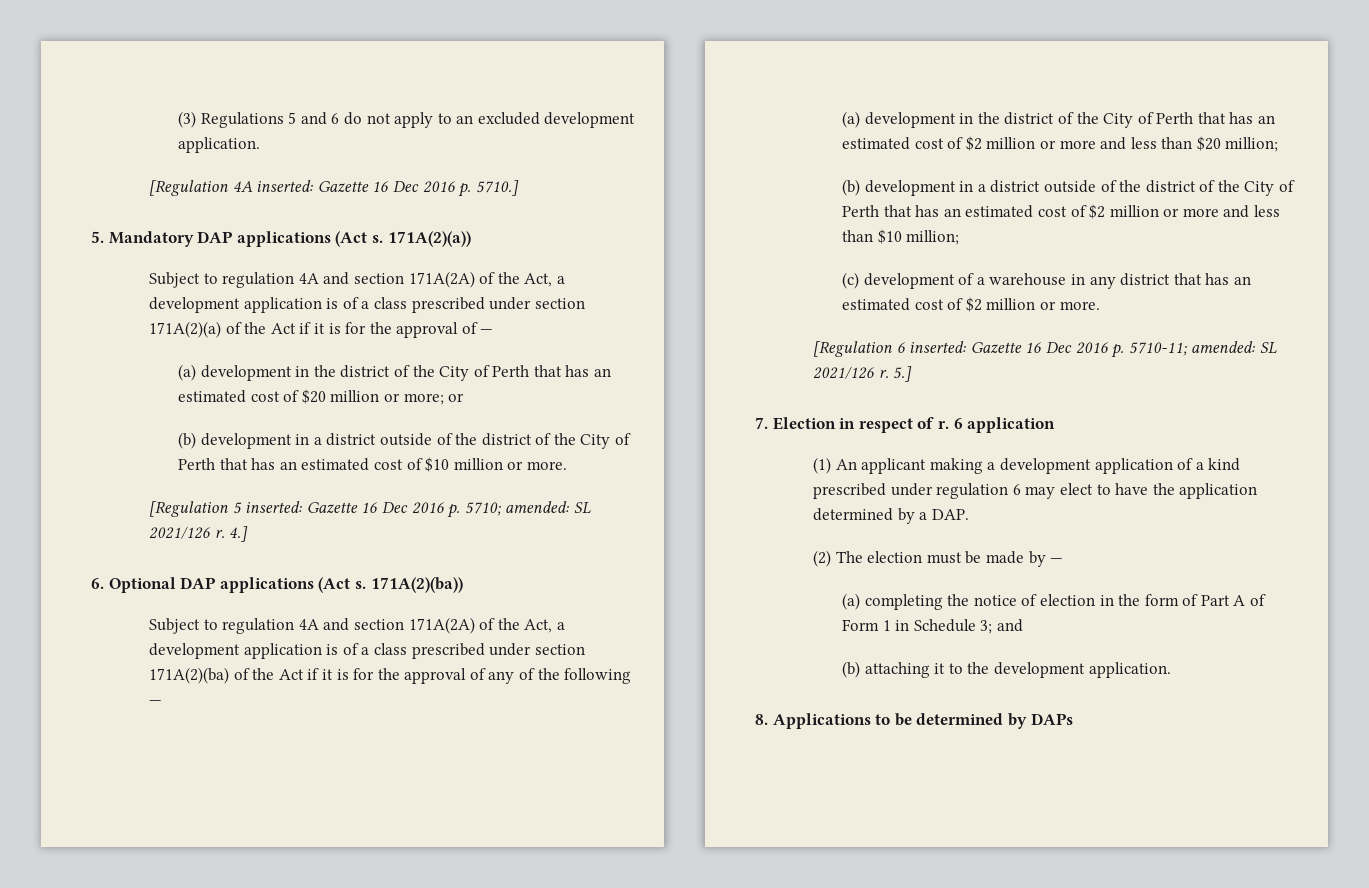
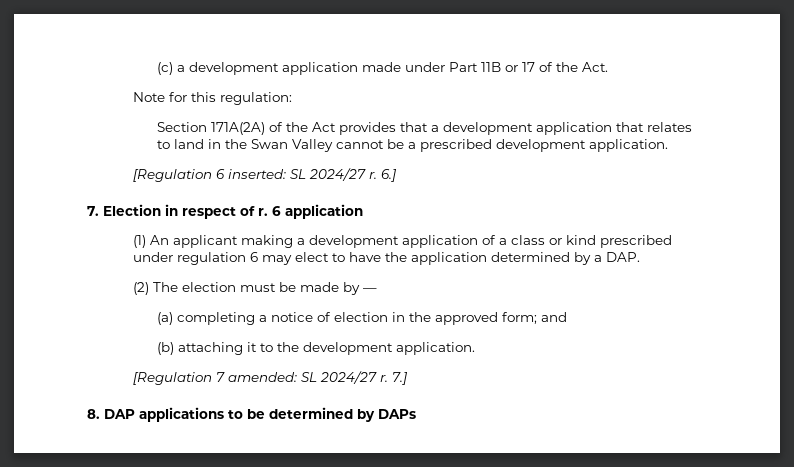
[177,111,636,128] [177,137,260,153] [148,180,519,197] [91,231,471,247] [148,271,565,288] [148,297,585,313] [148,321,494,338] [177,364,612,381] [177,389,465,405] [177,432,632,449] [177,457,567,472] [148,501,591,518] [148,526,249,542] [91,577,463,593] [148,617,565,634] [148,643,585,659] [148,667,632,684] [148,700,162,705] [841,111,1276,128] [841,136,1279,152] [841,179,1296,196] [841,204,1281,219] [841,229,960,245] [841,272,1251,289] [841,297,1100,312] [812,341,1277,358] [812,366,913,382] (3) Regulations 5 and 6 do not apply to an excluded development application. // [Regulation 4A inserted: Gazette 16 Dec 2016 p. 5710.] // 5. Mandatory DAP applications (Act s. 171A(2)(a)) // Subject to regulation 4A and section 171A(2A) of the Act, a development application is of a class prescribed under section 171A(2)(a) of the Act if it is for the approval of — // (a) development in the district of the City of Perth that has an estimated cost of $20 million or more; or // (b) development in a district outside of the district of the City of Perth that has an estimated cost of $10 million or more. // [Regulation 5 inserted: Gazette 16 Dec 2016 p. 5710; amended: SL 2021/126 r. 4.] // 6. Optional DAP applications (Act s. 171A(2)(ba)) // Subject to regulation 4A and section 171A(2A) of the Act, a development application is of a class prescribed under section 171A(2)(ba) of the Act if it is for the approval of any of the following — // (a) development in the district of the City of Perth that has an estimated cost of $2 million or more and less than $20 million; // (b) development in a district outside of the district of the City of Perth that has an estimated cost of $2 million or more and less than $10 million; // (c) development of a warehouse in any district that has an estimated cost of $2 million or more. // [Regulation 6 inserted: Gazette 16 Dec 2016 p. 5710-11; amended: SL 2021/126 r. 5.] -> [156,62,608,75] [133,92,293,105] [156,122,692,135] [156,139,668,152] [133,168,398,182] (c) a development application made under Part 11B or 17 of the Act. // Note for this regulation: // Section 171A(2A) of the Act provides that a development application that relates to land in the Swan Valley cannot be a prescribed development application. // [Regulation 6 inserted: SL 2024/27 r. 6.]
(1204, 466) none -> [511,235,563,245] class or
[947,594,970,606] the -> [258,315,267,322] a
[1144,594,1267,606] [841,619,993,634] form of Part A of Form 1 in Schedule 3; -> [434,312,537,325] approved form;
(1171, 670) none -> [133,371,409,385] // [Regulation 7 amended: SL 2024/27 r. 7.]
[772,713,871,729] Applications -> [104,407,224,422] DAP applications

